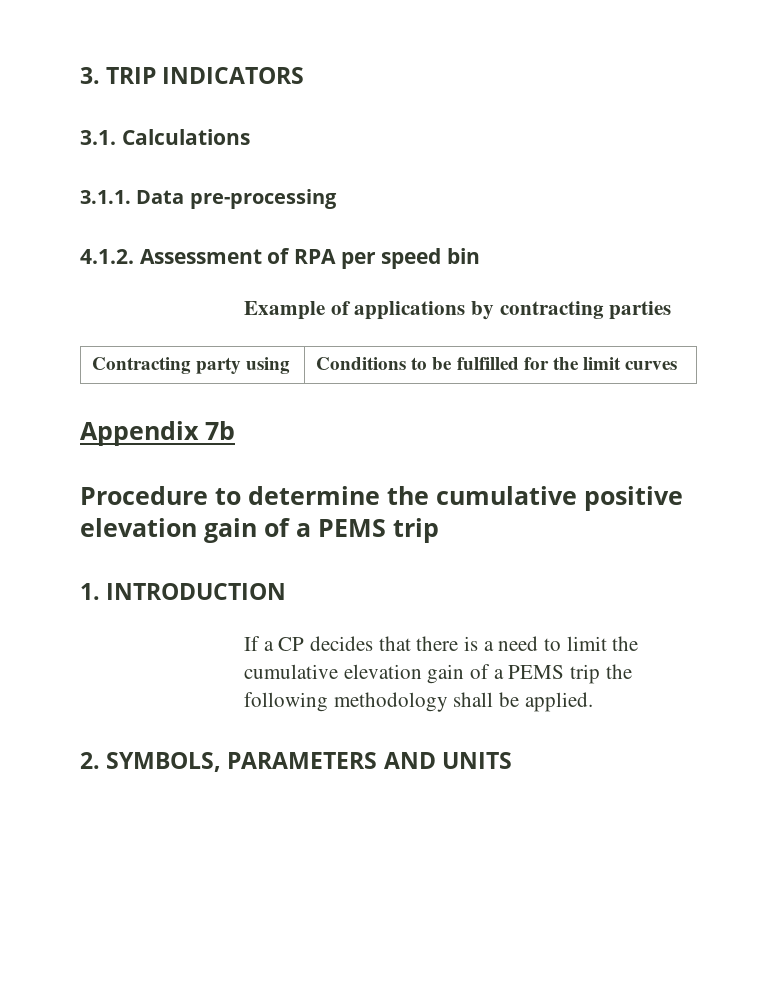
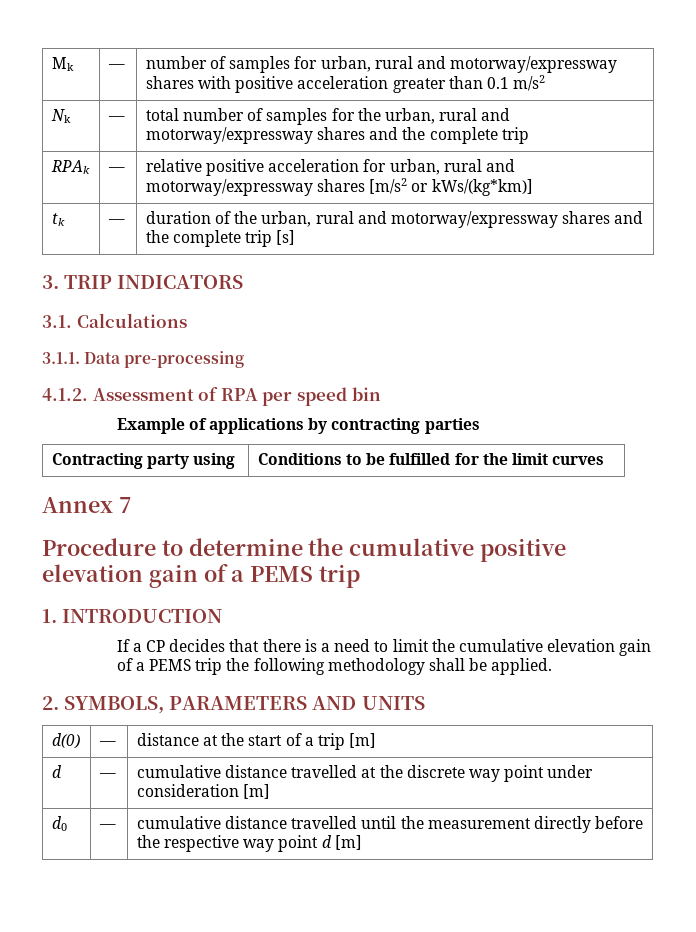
(80, 75) none -> [51,57,74,71] [107,64,125,69] [145,56,618,73] [145,75,546,93] [50,109,71,123] [107,116,125,121] [145,108,511,125] [145,127,529,144] [50,160,90,174] [107,167,125,172] [145,159,515,176] [145,178,533,196] [51,213,65,226] [107,219,125,224] [145,211,644,228] [145,230,296,247] Mk | — | number of samples for urban, rural and motorway/expressway shares with positive acceleration greater than 0.1 m/s2 // Nk | — | total number of samples for the urban, rural and motorway/expressway shares and the complete trip // RPAk | — | relative positive acceleration for urban, rural and motorway/expressway shares [m/s2 or kWs/(kg*km)] // tk | — | duration of the urban, rural and motorway/expressway shares and the complete trip [s] //
[80,421,235,446] Appendix 7b -> [42,497,132,513] Annex 7
(512, 760) none -> [51,733,80,749] [98,741,116,746] [136,733,377,750] [51,765,62,778] [98,773,116,778] [136,765,594,782] [136,784,270,799] [51,816,67,831] [98,824,116,829] [136,816,644,833] [136,835,362,852] // d(0) | — | distance at the start of a trip [m] // d | — | cumulative distance travelled at the discrete way point under consideration [m] // d0 | — | cumulative distance travelled until the measurement directly before the respective way point d [m]

